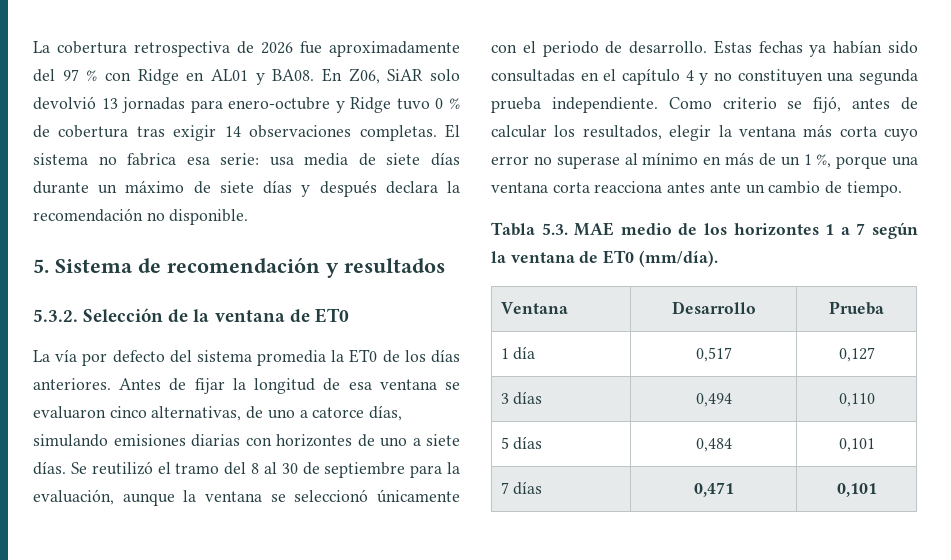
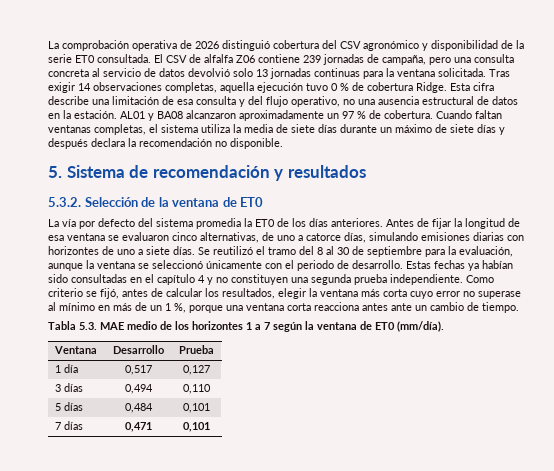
[33,41,460,57] [33,68,460,85] [33,96,392,113] La cobertura retrospectiva de 2026 fue aproximadamente del 97 % con Ridge en AL01 y BA08. En Z06, SiAR solo devolvió 13 jornadas para enero-octubre y Ridge -> [48,40,524,51] [48,54,514,65] [48,68,510,79] [48,82,303,93] La comprobación operativa de 2026 distinguió cobertura del CSV agronómico y disponibilidad de la serie ET0 consultada. El CSV de alfalfa Z06 contiene 239 jornadas de campaña, pero una consulta concreta al servicio de datos devolvió solo 13 jornadas continuas para la ventana solicitada. Tras exigir 14 observaciones completas, aquella ejecución
[136,124,461,141] [33,153,294,166] tras exigir 14 observaciones completas. El sistema no fabrica esa serie: usa -> [416,82,494,93] [48,96,518,107] [48,110,502,121] [48,124,241,135] Ridge. Esta cifra describe una limitación de esa consulta y del flujo operativo, no una ausencia estructural de datos en la estación. AL01 y BA08 alcanzaron aproximadamente un 97 % de cobertura. Cuando faltan ventanas completas, el sistema utiliza la

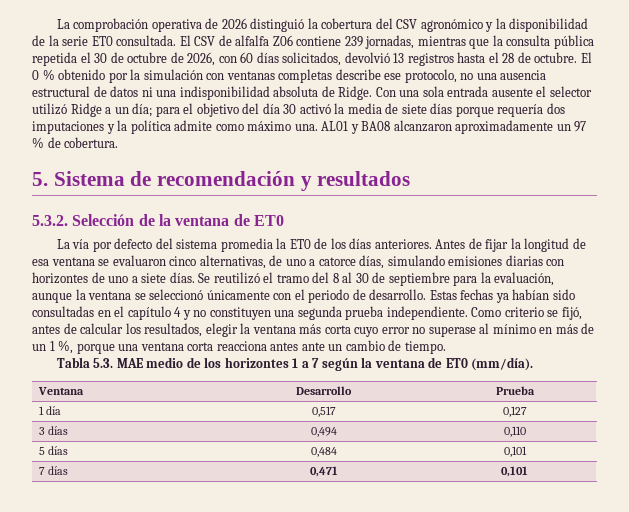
(270, 45) none -> [307,18,318,29] la
(428, 47) none -> [495,18,506,29] la
[323,54,514,65] [48,68,510,79] [48,82,494,93] [48,96,340,107] jornadas de campaña, pero una consulta concreta al servicio de datos devolvió solo 13 jornadas continuas para la ventana solicitada. Tras exigir 14 observaciones completas, aquella ejecución tuvo 0 % de cobertura Ridge. Esta cifra describe una limitación de esa consulta y del flujo operativo, -> [365,35,594,49] [32,52,592,66] [32,69,457,83] jornadas, mientras que la consulta pública repetida el 30 de octubre de 2026, con 60 días solicitados, devolvió 13 registros hasta el 28 de octubre. El 0 % obtenido por la simulación con ventanas completas describe ese protocolo,
[48,110,117,119] en la estación. -> [141,86,592,100] [32,103,565,117] [32,120,318,134] ni una indisponibilidad absoluta de Ridge. Con una sola entrada ausente el selector utilizó Ridge a un día; para el objetivo del día 30 activó la media de siete días porque requería dos imputaciones y la política admite como máximo una.
[436,110,502,119] [48,124,505,135] [48,138,283,149] Cuando faltan ventanas completas, el sistema utiliza la media de siete días durante un máximo de siete días y después declara la recomendación no disponible. -> (119, 142) none

